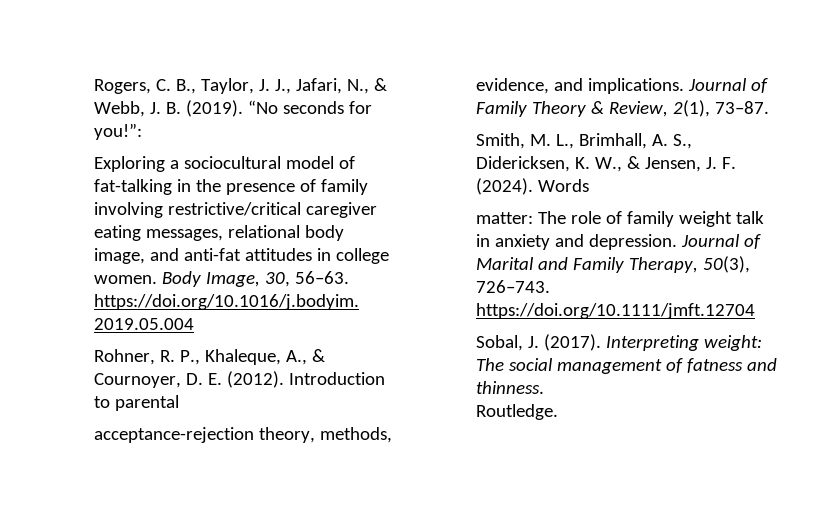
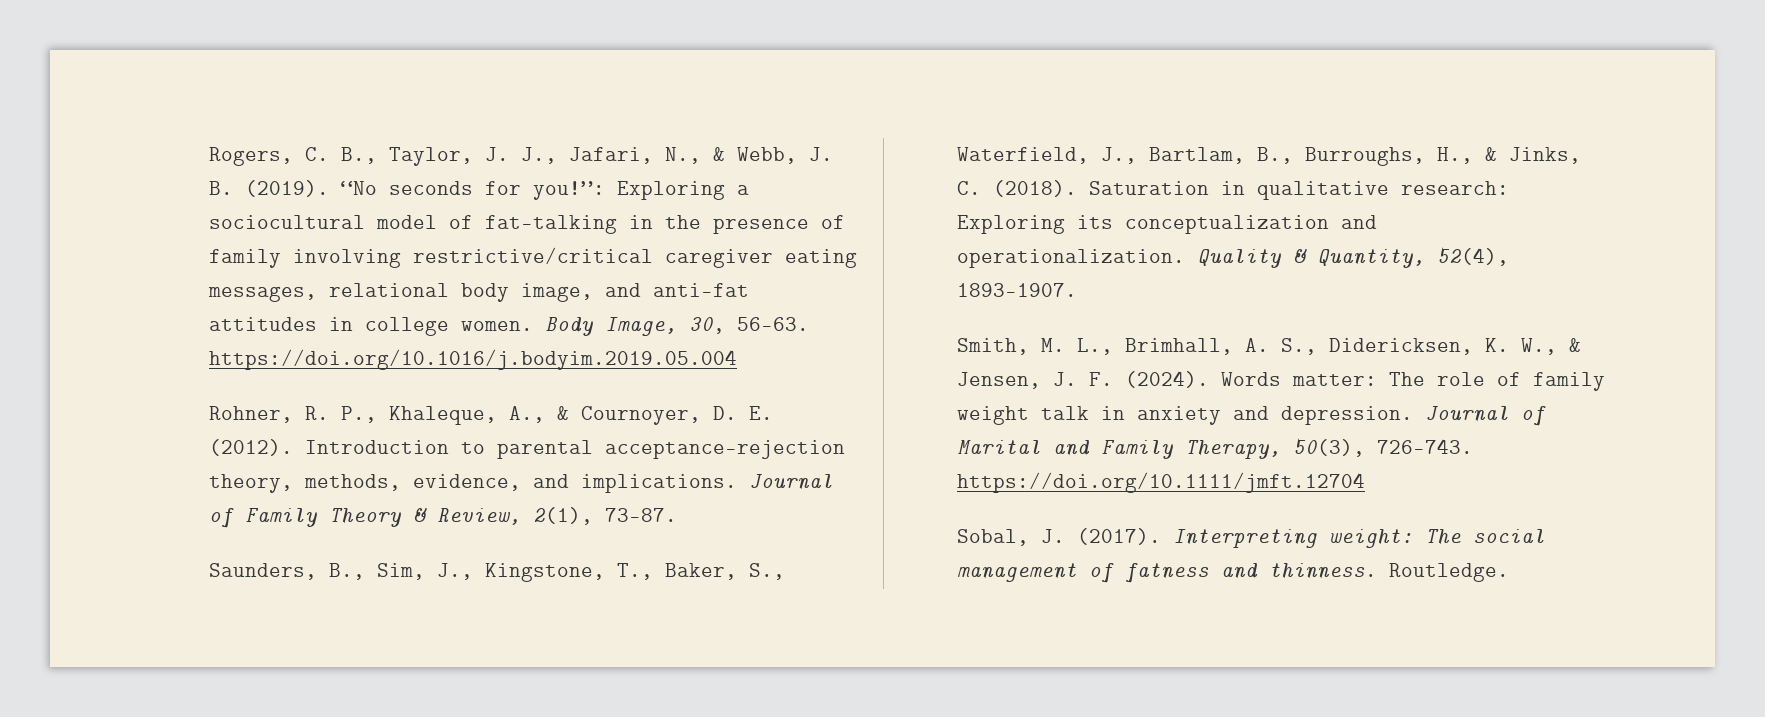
(142, 131) // -> (606, 190) none
(179, 403) // -> (594, 449) none
(769, 107) none -> [209,563,786,582] [957,147,1582,166] [957,180,1510,200] [957,215,1378,234] [957,246,1510,268] [957,283,1078,297] // Saunders, B., Sim, J., Kingstone, T., Baker, S., Waterfield, J., Bartlam, B., Burroughs, H., & Jinks, C. (2018). Saturation in qualitative research: Exploring its conceptualization and operationalization. Quality & Quantity, 52(4), 1893–1907.
(589, 185) // -> (1282, 379) none
(544, 387) // -> (1378, 571) none

